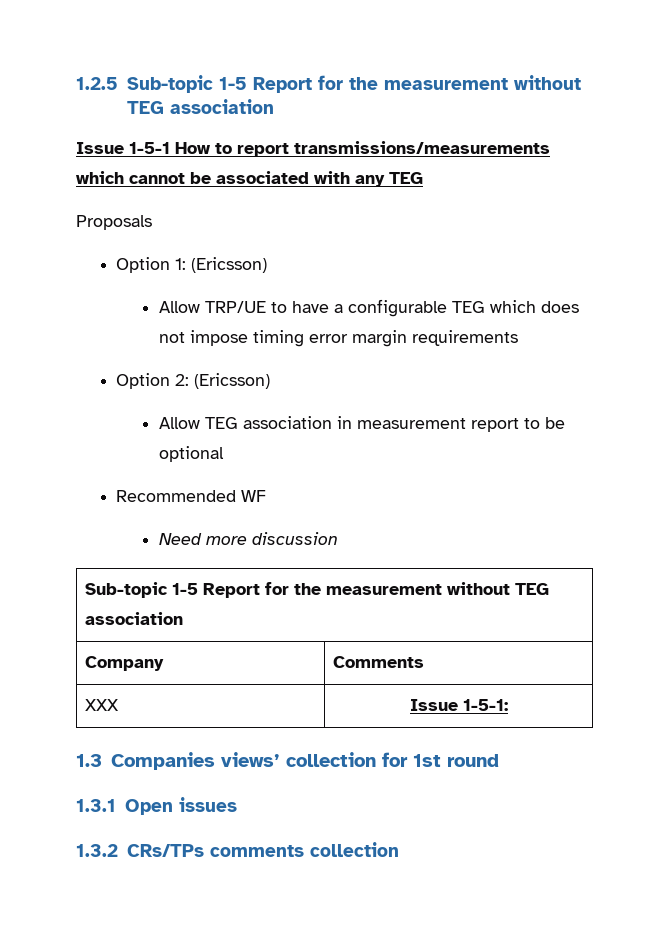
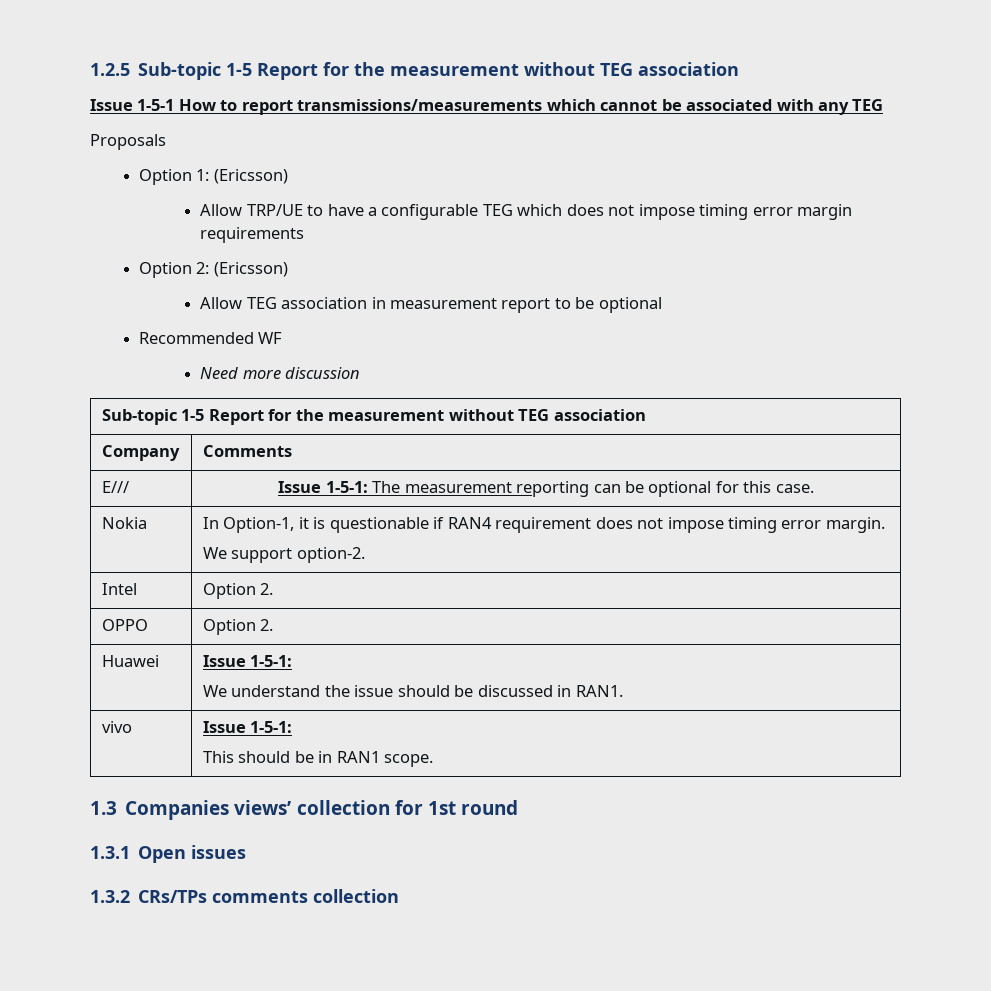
[85,699,120,711] [409,699,508,711] XXX | Issue 1-5-1: -> [101,481,129,493] [278,481,814,497] [101,517,147,529] [202,517,885,533] [202,547,365,563] [101,583,137,595] [202,583,274,599] [101,619,148,631] [202,619,274,635] [101,655,159,667] [202,655,293,667] [202,685,623,697] [101,721,132,733] [202,721,293,733] [202,751,434,767] E/// | Issue 1-5-1: The measurement reporting can be optional for this case. // Nokia | In Option-1, it is questionable if RAN4 requirement does not impose timing error margin. // We support option-2. // Intel | Option 2. // OPPO | Option 2. // Huawei | Issue 1-5-1: // We understand the issue should be discussed in RAN1. // vivo | Issue 1-5-1: // This should be in RAN1 scope.

